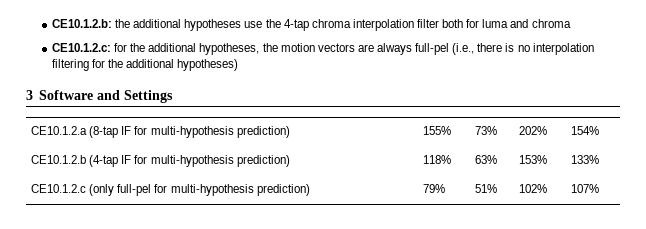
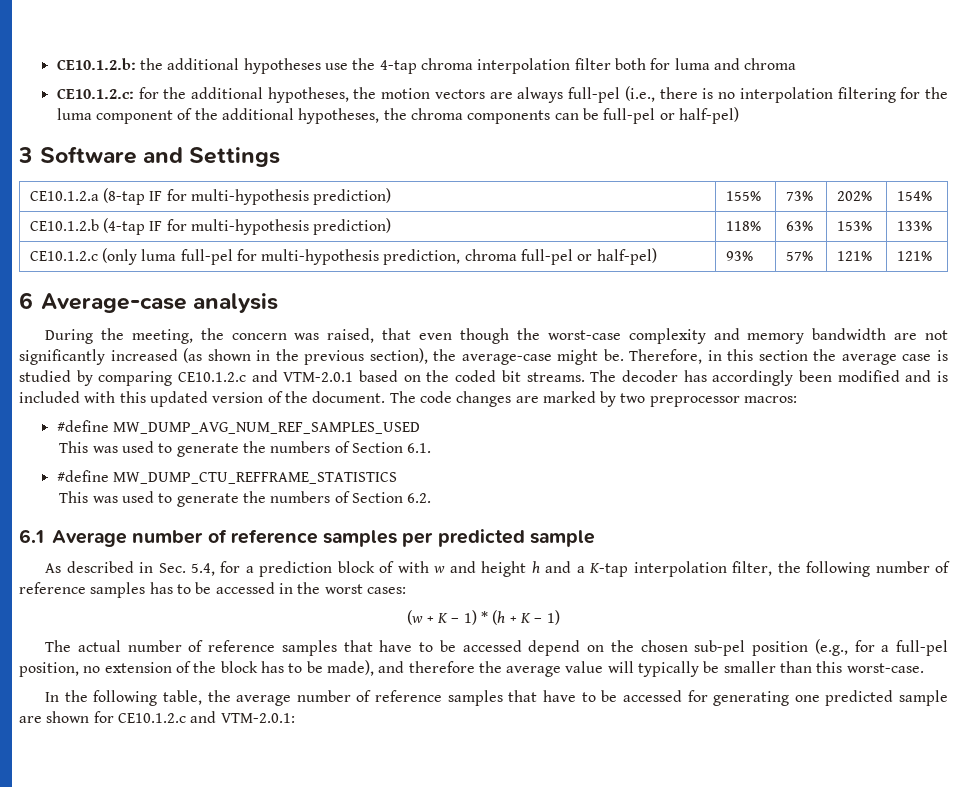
[126,59,239,71] additional hypotheses) -> [56,107,739,124] luma component of the additional hypotheses, the chroma components can be full-pel or half-pel)
(115, 190) none -> [141,249,177,261] luma
[256,184,310,196] [423,184,446,193] [475,184,498,193] [519,184,548,193] [571,184,600,193] prediction) | 79% | 51% | 102% | 107% -> [383,248,657,265] [725,251,753,261] [785,251,813,261] [836,251,872,261] [896,251,932,261] [19,292,279,313] [45,328,948,344] [19,348,948,365] [19,370,949,386] [19,391,798,407] [56,420,421,434] [59,441,432,457] [56,470,398,484] [59,491,432,507] [19,529,595,547] [45,561,951,577] [19,582,406,598] [407,610,560,625] [45,639,949,656] [19,660,924,677] [45,690,949,706] [19,711,295,723] prediction, chroma full-pel or half-pel) | 93% | 57% | 121% | 121% // 6 Average-case analysis // During the meeting, the concern was raised, that even though the worst-case complexity and memory bandwidth are not significantly increased (as shown in the previous section), the average-case might be. Therefore, in this section the average case is studied by comparing CE10.1.2.c and VTM-2.0.1 based on the coded bit streams. The decoder has accordingly been modified and is included with this updated version of the document. The code changes are marked by two preprocessor macros: // #define MW_DUMP_AVG_NUM_REF_SAMPLES_USED // This was used to generate the numbers of Section 6.1. // #define MW_DUMP_CTU_REFFRAME_STATISTICS // This was used to generate the numbers of Section 6.2. // 6.1 Average number of reference samples per predicted sample // As described in Sec. 5.4, for a prediction block of with w and height h and a K-tap interpolation filter, the following number of reference samples has to be accessed in the worst cases: // (w + K – 1) * (h + K – 1) // The actual number of reference samples that have to be accessed depend on the chosen sub-pel position (e.g., for a full-pel position, no extension of the block has to be made), and therefore the average value will typically be smaller than this worst-case. // In the following table, the average number of reference samples that have to be accessed for generating one predicted sample are shown for CE10.1.2.c and VTM-2.0.1:

